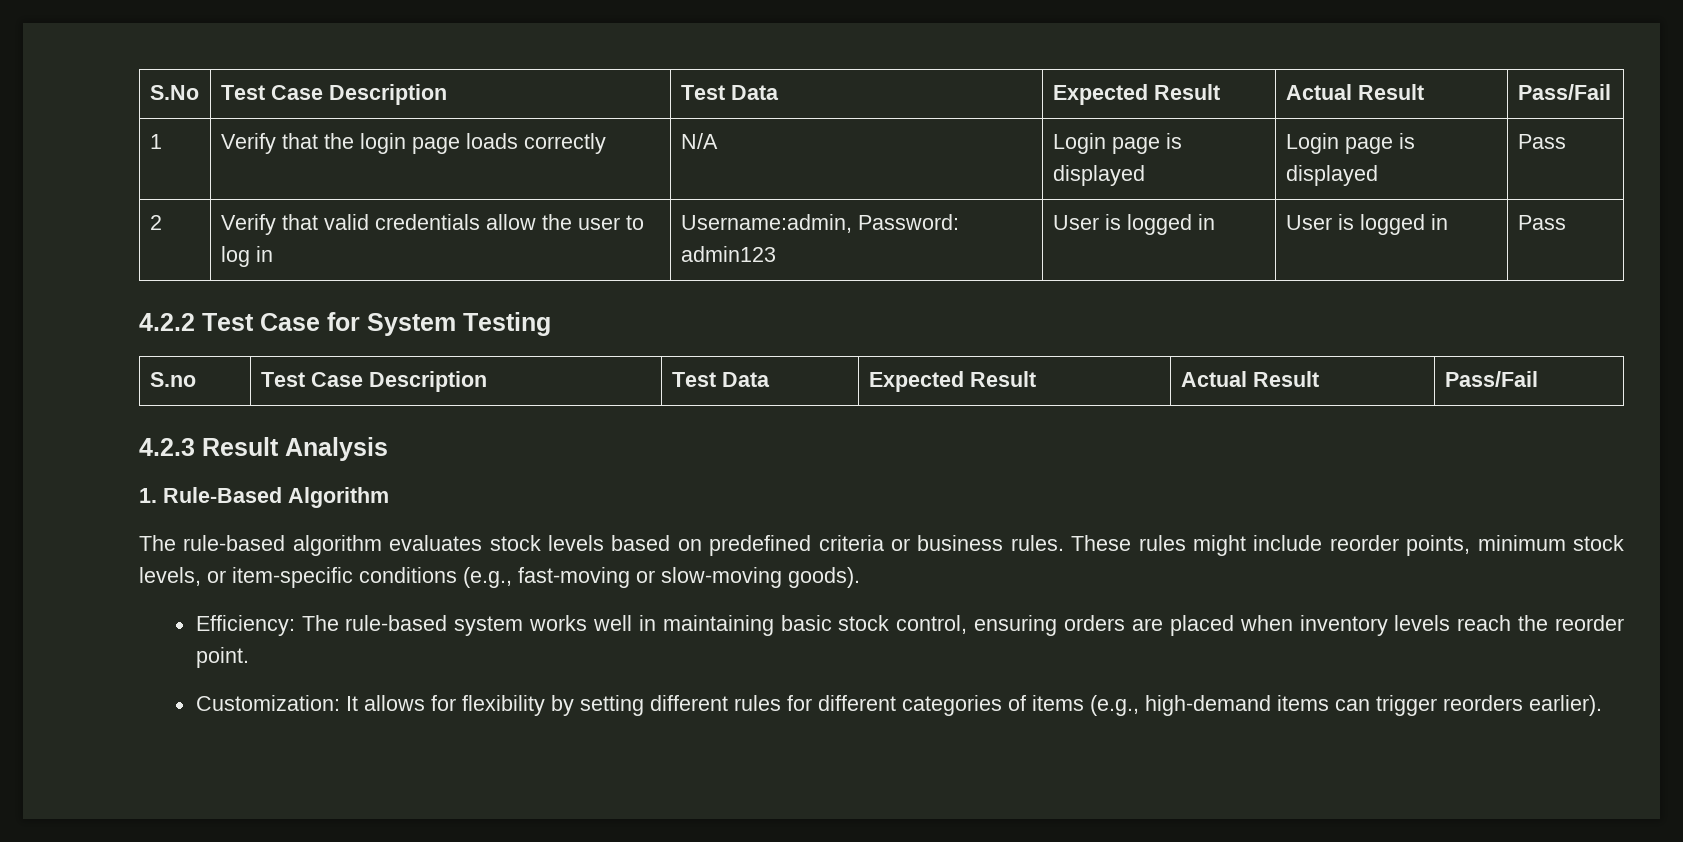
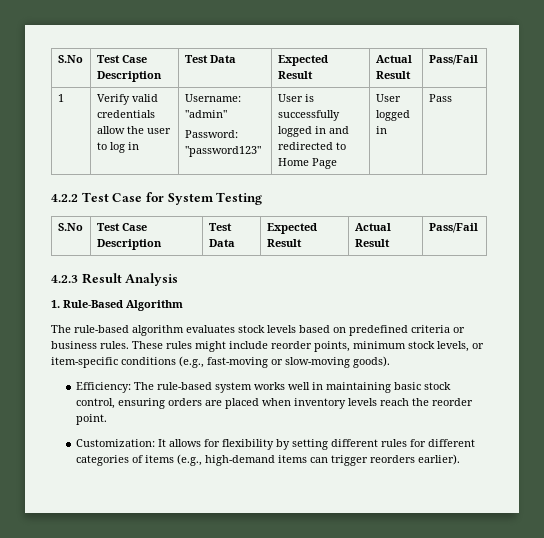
[281,133,606,154] [680,133,718,149] [1052,133,1182,154] [1052,165,1145,186] [1285,133,1415,154] [1285,165,1378,186] [1517,134,1566,149] [149,215,162,230] [220,214,318,235] that the login page loads correctly | N/A | Login page is displayed | Login page is displayed | Pass // 2 | Verify that -> (130, 99) none
[680,214,959,233] [680,246,776,262] [1052,214,1215,235] [1285,214,1354,230] Username:admin, Password: admin123 | User is logged in | User is -> [184,94,241,102] [184,110,227,118] [184,130,238,138] [184,146,261,157] [277,94,314,102] [277,110,340,121] [277,126,349,137] [277,142,346,150] [277,158,337,169] [375,94,401,102] Username: "admin" // Password: "password123" | User is successfully logged in and redirected to Home Page | User
[149,372,196,387] S.no -> [57,223,83,231] S.No

